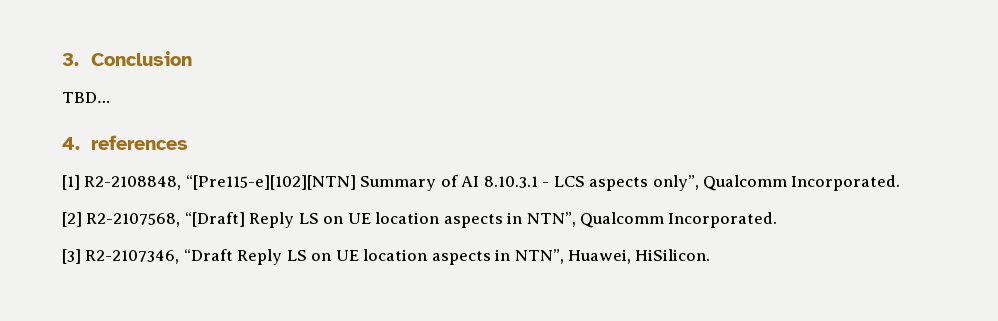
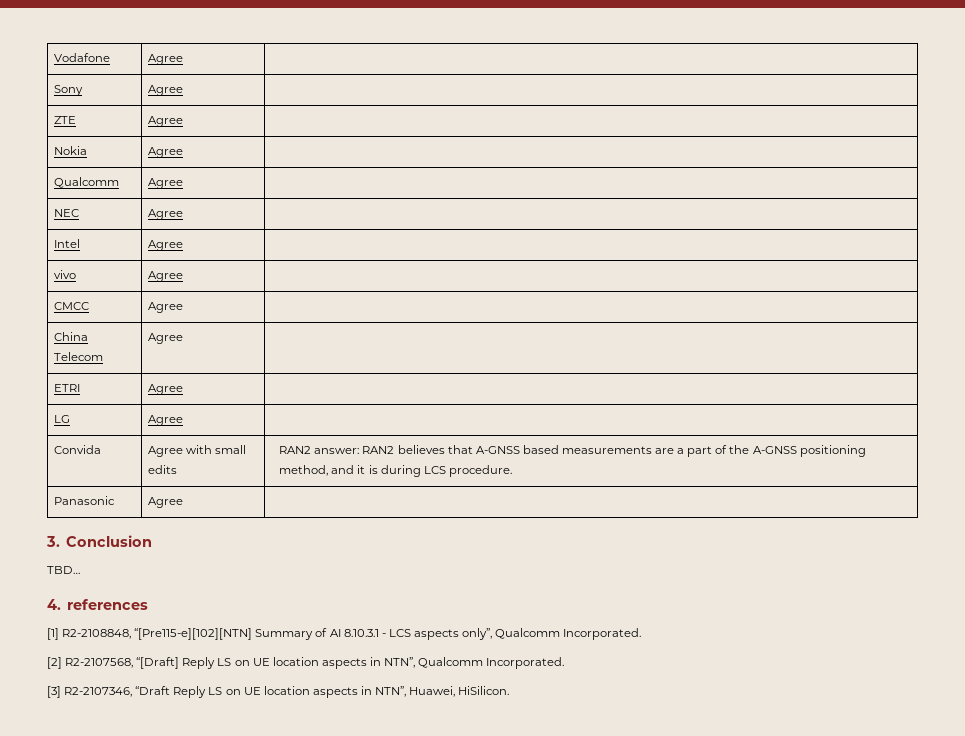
(62, 59) none -> [53,53,110,62] [147,54,183,65] [53,85,83,96] [147,85,183,96] [53,116,76,124] [147,116,183,127] [53,146,87,155] [147,147,183,158] [53,177,119,188] [147,178,183,189] [53,209,79,217] [147,209,183,220] [53,239,80,248] [147,240,183,251] [53,270,76,279] [147,271,183,282] [53,302,89,310] [147,302,183,313] [53,332,88,341] [53,352,103,361] [147,333,183,344] [53,384,80,392] [147,384,183,395] [53,415,70,423] [147,415,183,426] [53,445,101,454] [147,445,246,457] [147,465,177,474] [279,445,866,457] [279,465,512,477] [53,496,115,505] [147,497,183,508] Vodafone | Agree | // Sony | Agree | // ZTE | Agree | // Nokia | Agree | // Qualcomm | Agree | // NEC | Agree | // Intel | Agree | // vivo | Agree | // CMCC | Agree | // China Telecom | Agree | // ETRI | Agree | // LG | Agree | // Convida | Agree with small edits | RAN2 answer: RAN2 believes that A-GNSS based measurements are a part of the A-GNSS positioning method, and it is during LCS procedure. // Panasonic | Agree | //

